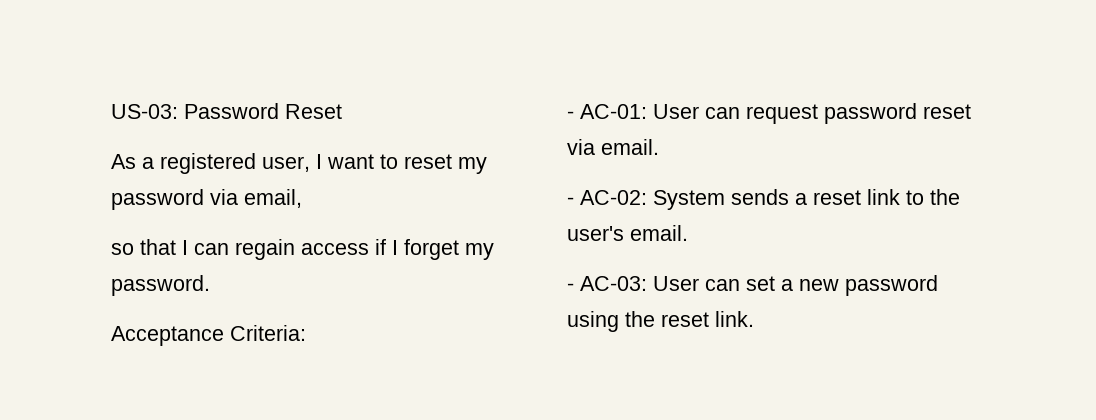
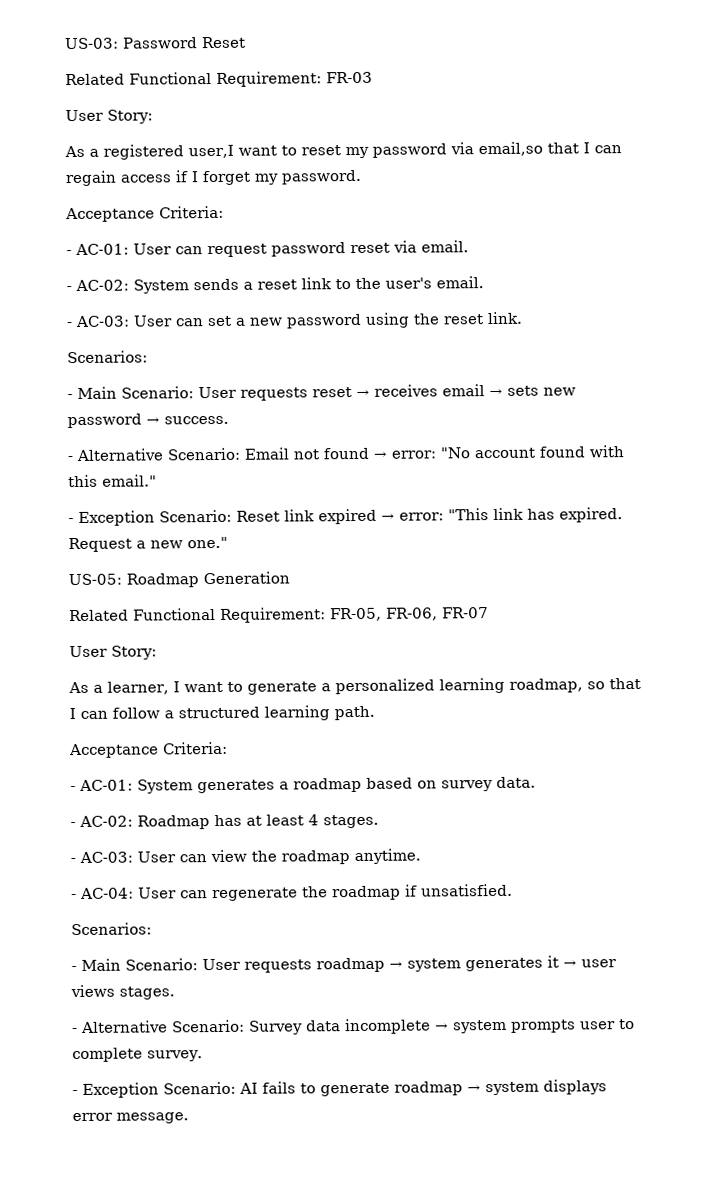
(342, 111) none -> [65,71,373,87] [65,109,153,124] // Related Functional Requirement: FR-03 // User Story:
[262,154,322,172] user, I -> [188,144,234,159] user,I
[244,189,302,208] [111,243,134,255] email, // so -> [477,141,543,157] email,so
(754, 319) none -> [67,350,148,364] [67,384,576,401] [67,413,229,429] [67,445,625,462] [68,474,157,488] [68,507,623,526] [68,536,228,553] [68,571,290,588] [69,607,489,623] [69,645,157,660] [68,677,641,695] [69,705,375,721] [69,741,228,759] [70,776,536,794] [70,814,379,830] [70,848,421,865] [71,883,513,902] [71,922,152,936] [71,955,617,973] [70,984,175,1000] [72,1018,635,1035] [72,1047,203,1063] [72,1079,607,1098] [72,1112,189,1124] // Scenarios: // - Main Scenario: User requests reset → receives email → sets new password → success. // - Alternative Scenario: Email not found → error: "No account found with this email." // - Exception Scenario: Reset link expired → error: "This link has expired. Request a new one." // US-05: Roadmap Generation // Related Functional Requirement: FR-05, FR-06, FR-07 // User Story: // As a learner, I want to generate a personalized learning roadmap, so that I can follow a structured learning path. // Acceptance Criteria: // - AC-01: System generates a roadmap based on survey data. // - AC-02: Roadmap has at least 4 stages. // - AC-03: User can view the roadmap anytime. // - AC-04: User can regenerate the roadmap if unsatisfied. // Scenarios: // - Main Scenario: User requests roadmap → system generates it → user views stages. // - Alternative Scenario: Survey data incomplete → system prompts user to complete survey. // - Exception Scenario: AI fails to generate roadmap → system displays error message.

